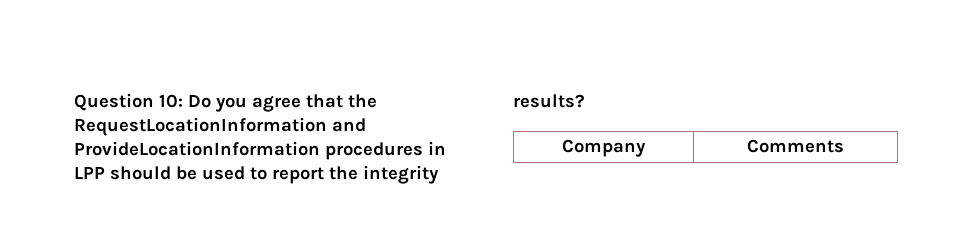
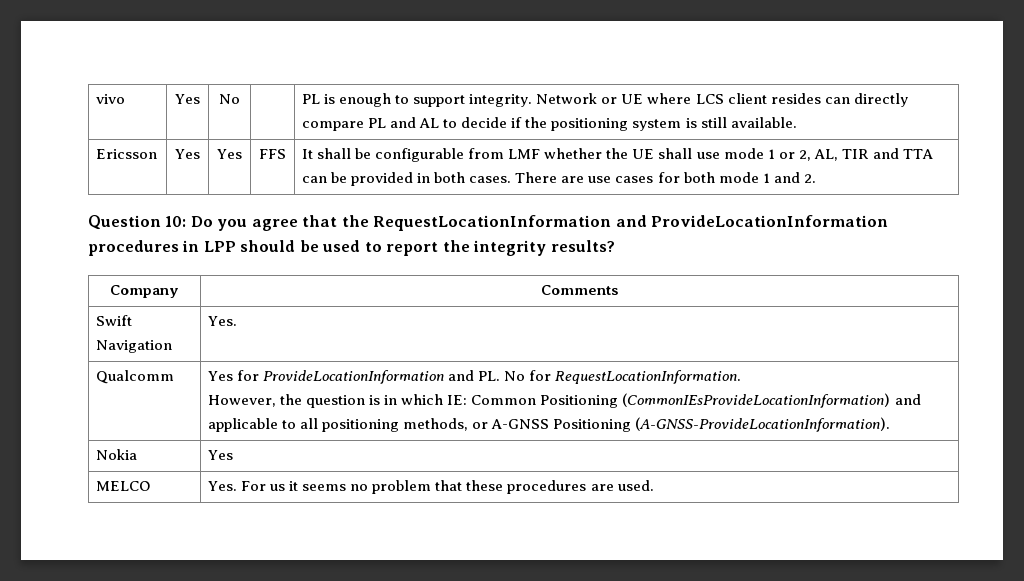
(74, 102) none -> [96,94,126,104] [175,94,201,104] [219,94,240,104] [302,93,908,107] [302,117,797,131] [96,149,158,159] [175,149,201,159] [217,149,243,159] [259,149,286,159] [302,148,933,162] [302,172,816,186] vivo | Yes | No | | PL is enough to support integrity. Network or UE where LCS client resides can directly compare PL and AL to decide if the positioning system is still available. // Ericsson | Yes | Yes | FFS | It shall be configurable from LMF whether the UE shall use mode 1 or 2, AL, TIR and TTA can be provided in both cases. There are use cases for both mode 1 and 2. //
(844, 146) none -> [96,315,133,326] [96,340,173,353] [208,316,238,326] [96,370,175,384] [208,370,742,384] [208,393,921,408] [208,417,891,432] [96,449,138,460] [208,450,234,460] [96,481,152,491] [208,480,654,494] // Swift Navigation | Yes. // Qualcomm | Yes for ProvideLocationInformation and PL. No for RequestLocationInformation. // However, the question is in which IE: Common Positioning (CommonIEsProvideLocationInformation) and applicable to all positioning methods, or A-GNSS Positioning (A-GNSS-ProvideLocationInformation). // Nokia | Yes // MELCO | Yes. For us it seems no problem that these procedures are used.

